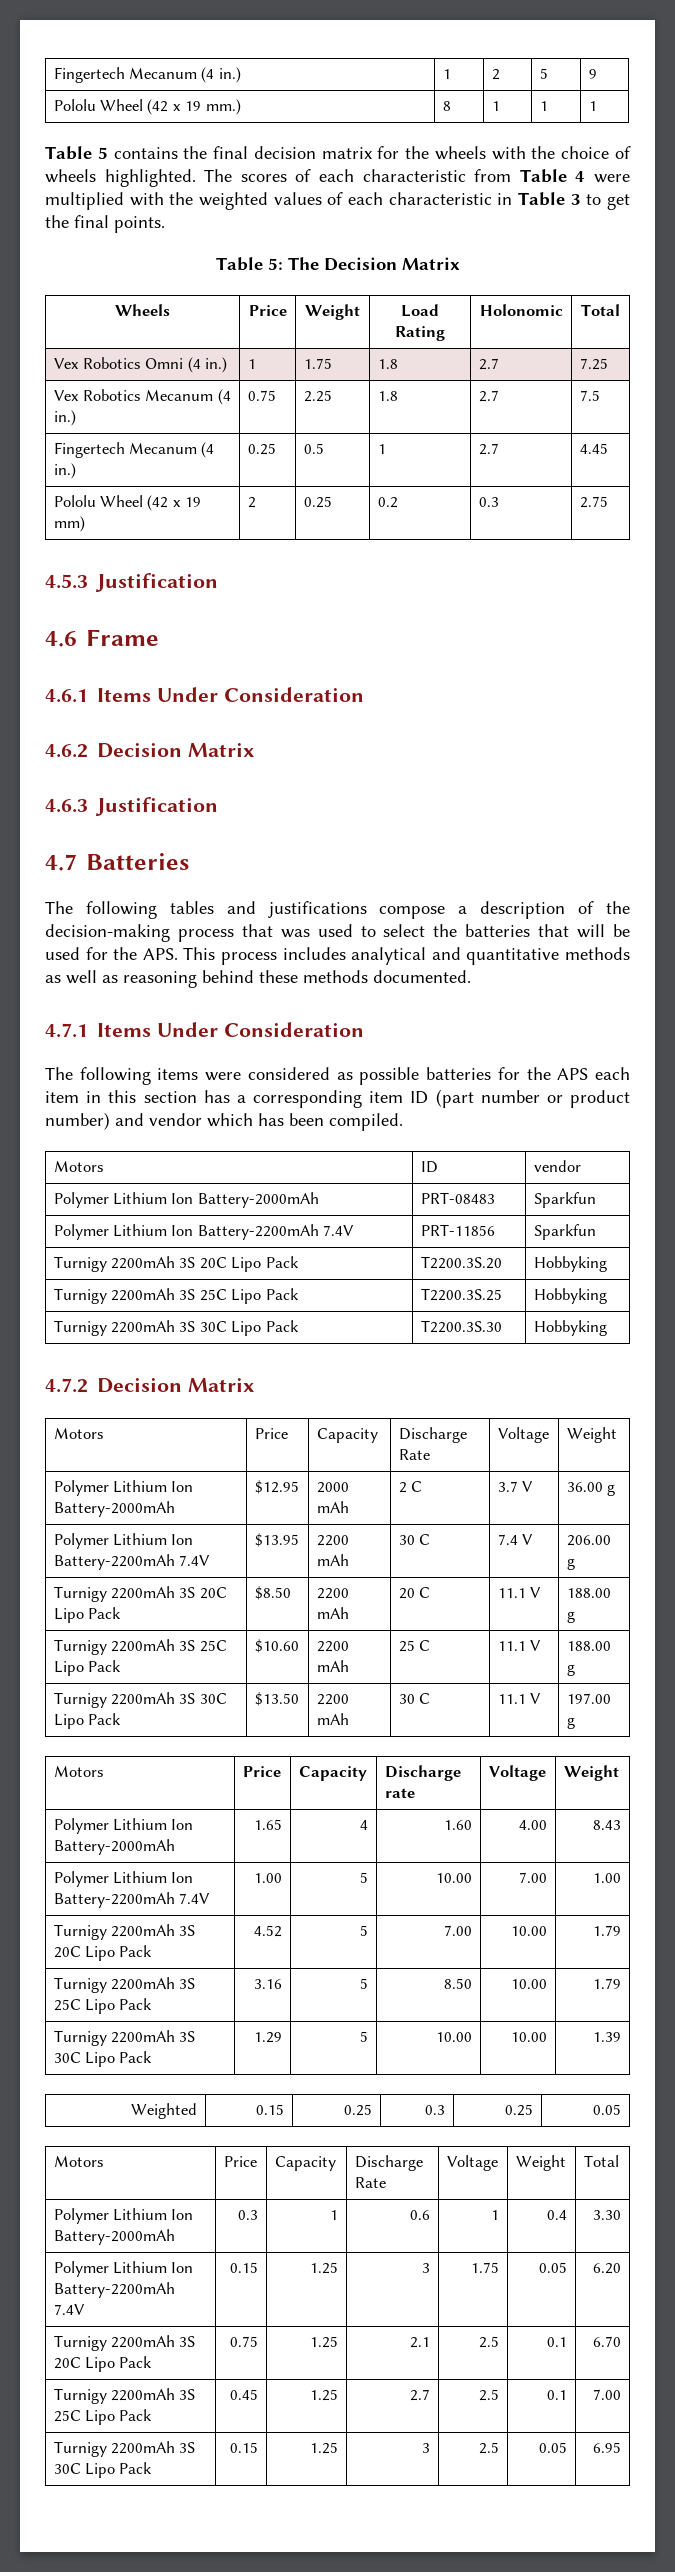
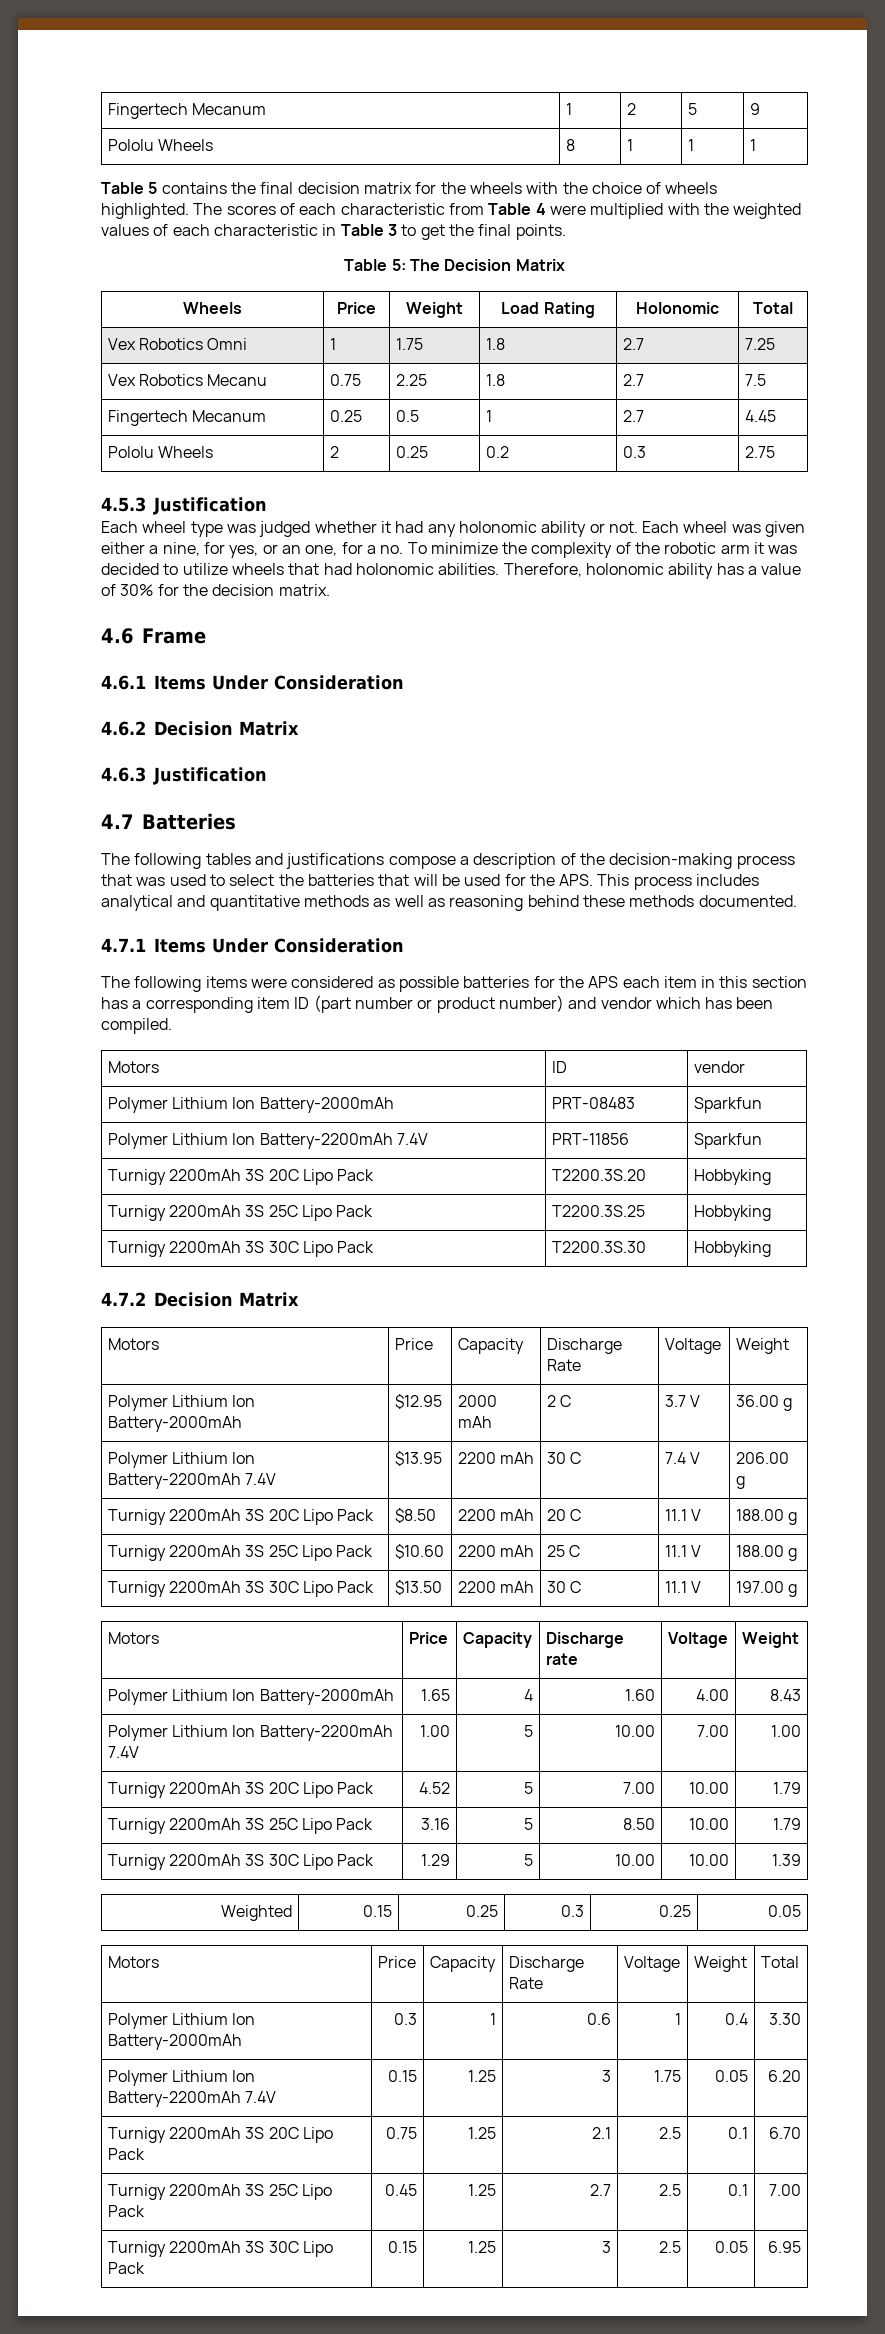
[53,67,241,83] Fingertech Mecanum (4 in.) -> [107,103,266,119] Fingertech Mecanum
[100,99,241,115] Wheel (42 x 19 mm.) -> [157,139,213,151] Wheels
[187,357,228,373] (4 in.) -> (248, 344) none
[145,389,231,405] [53,410,76,426] Mecanum (4 in.) -> [207,374,268,386] Mecanu
[201,442,215,458] [53,463,76,479] (4 in.) -> (266, 416) none
[100,495,202,511] [53,516,85,532] Wheel (42 x 19 mm) -> [157,446,213,458] Wheels
(219, 582) none -> [101,521,806,537] [101,542,798,558] [101,563,802,579] [101,584,330,596] // Each wheel type was judged whether it had any holonomic ability or not. Each wheel was given either a nine, for yes, or an one, for a no. To minimize the complexity of the robotic arm it was decided to utilize wheels that had holonomic abilities. Therefore, holonomic ability has a value of 30% for the decision matrix.

